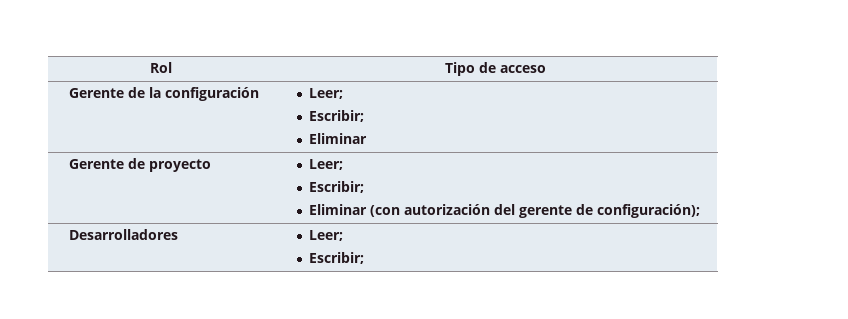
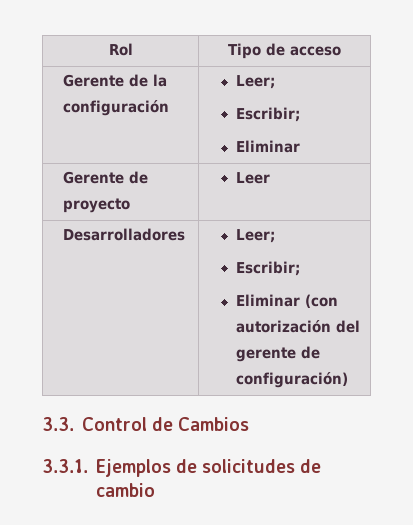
(212, 165) none -> [235,172,270,184] [63,228,186,241] | Leer // Desarrolladores
[597,204,701,218] [69,229,179,240] [309,230,344,241] [309,252,365,264] configuración); // Desarrolladores | Leer; // Escribir; -> [235,372,348,388] [42,417,249,431] [42,459,321,477] [95,483,155,497] configuración) // 3.3. Control de Cambios // 3.3.1. Ejemplos de solicitudes de cambio

